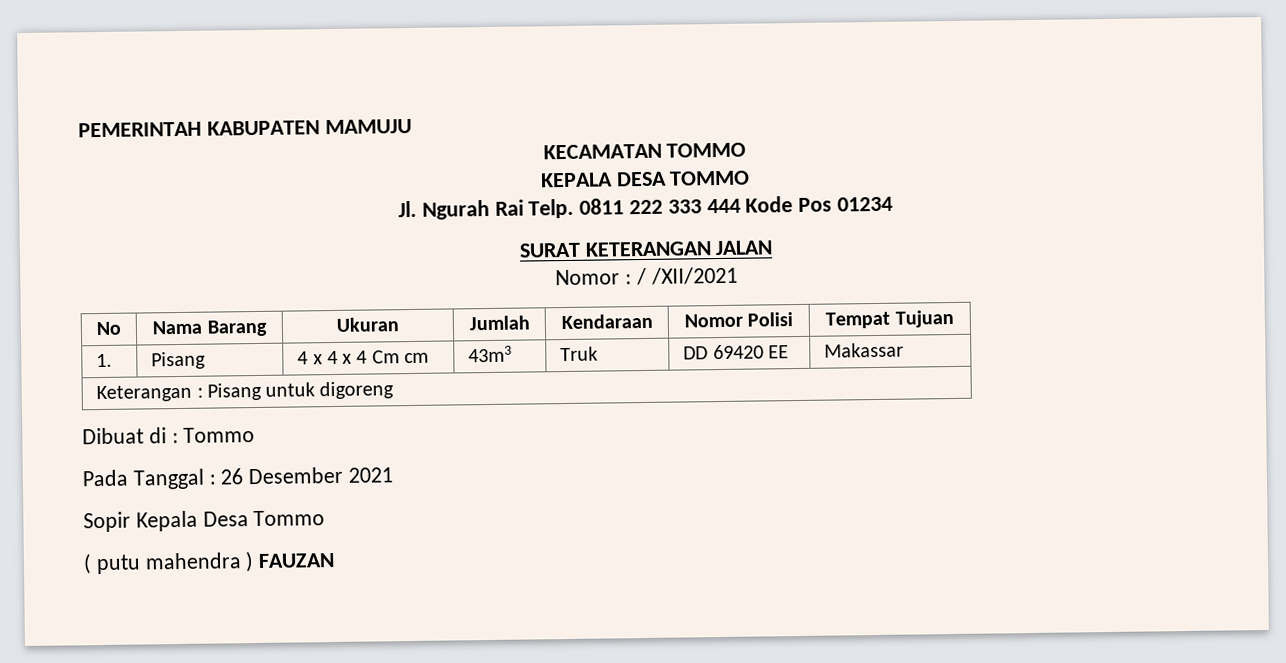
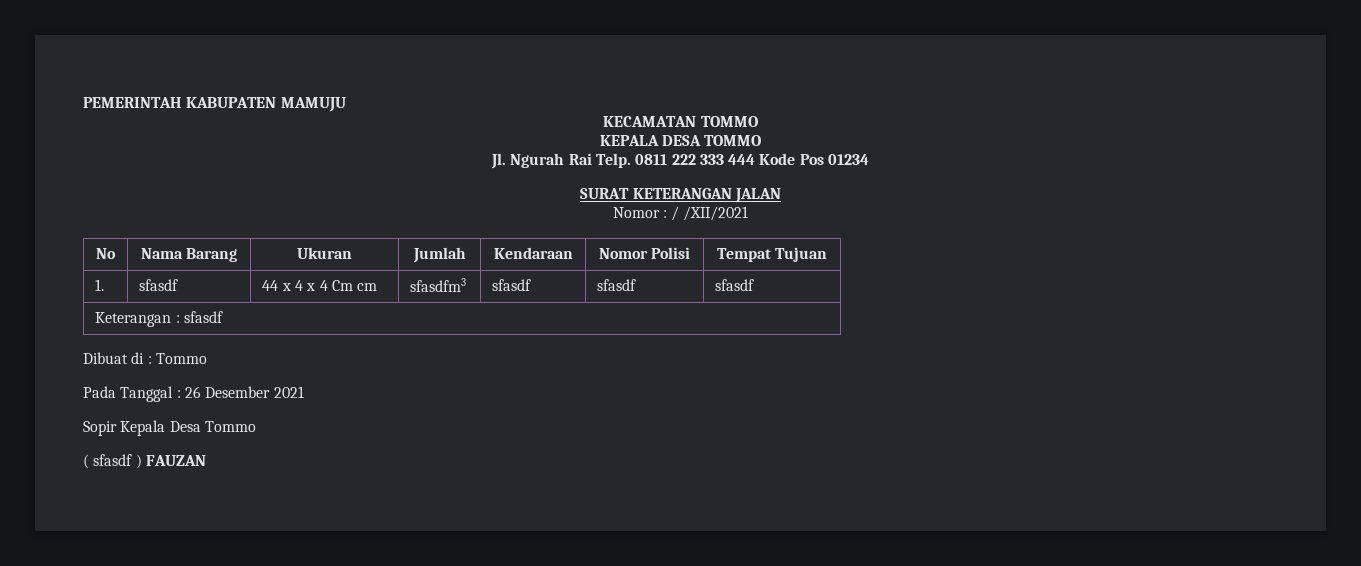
[151,351,207,370] [297,351,309,365] Pisang | 4 -> [139,279,179,291] [262,280,279,291] sfasdf | 44
[468,345,513,363] [560,346,599,362] [683,344,789,360] [824,342,905,358] 43m3 | Truk | DD 69420 EE | Makassar -> [410,278,467,292] [492,279,532,291] [597,279,637,291] [715,279,755,291] sfasdfm3 | sfasdf | sfasdf | sfasdf
[206,381,395,401] Pisang untuk digoreng -> [183,311,223,323] sfasdf
[95,552,242,575] putu mahendra -> [93,454,133,466] sfasdf

